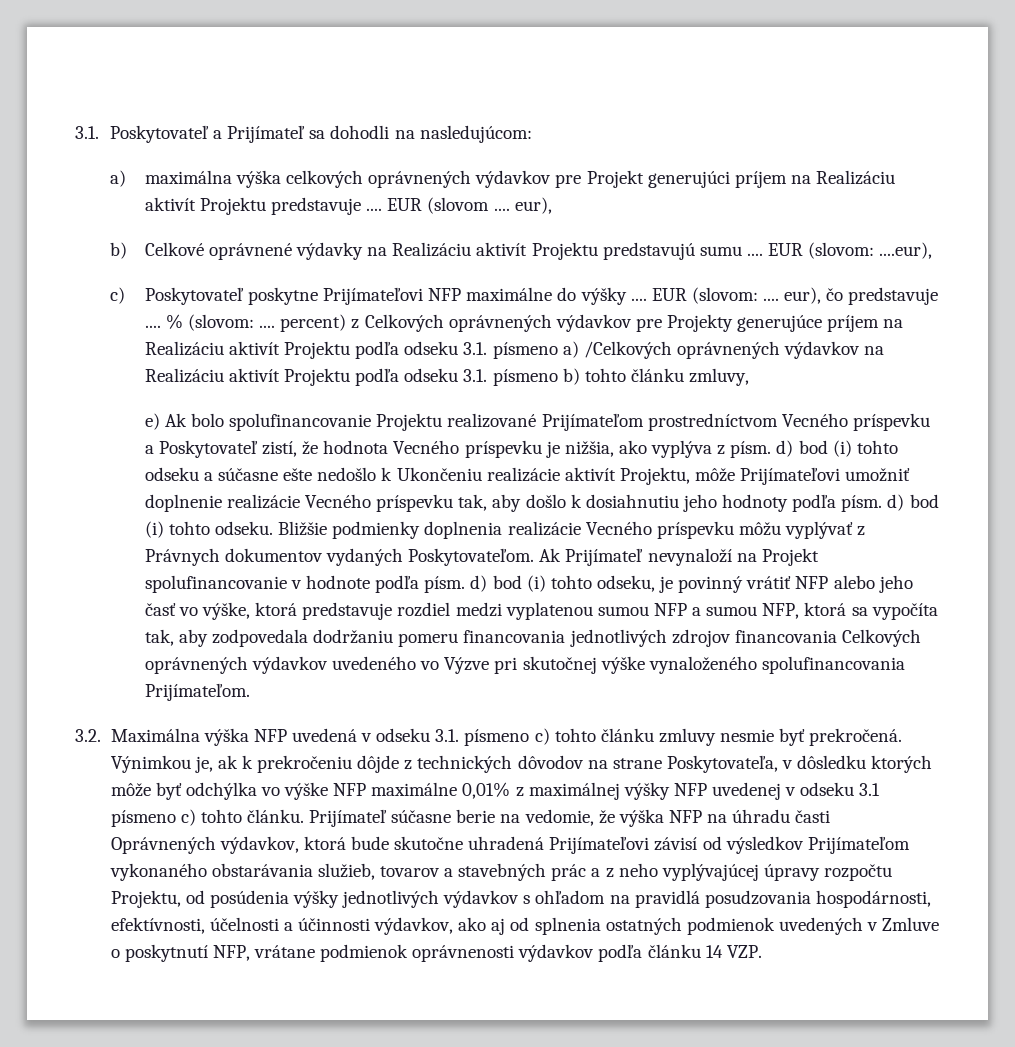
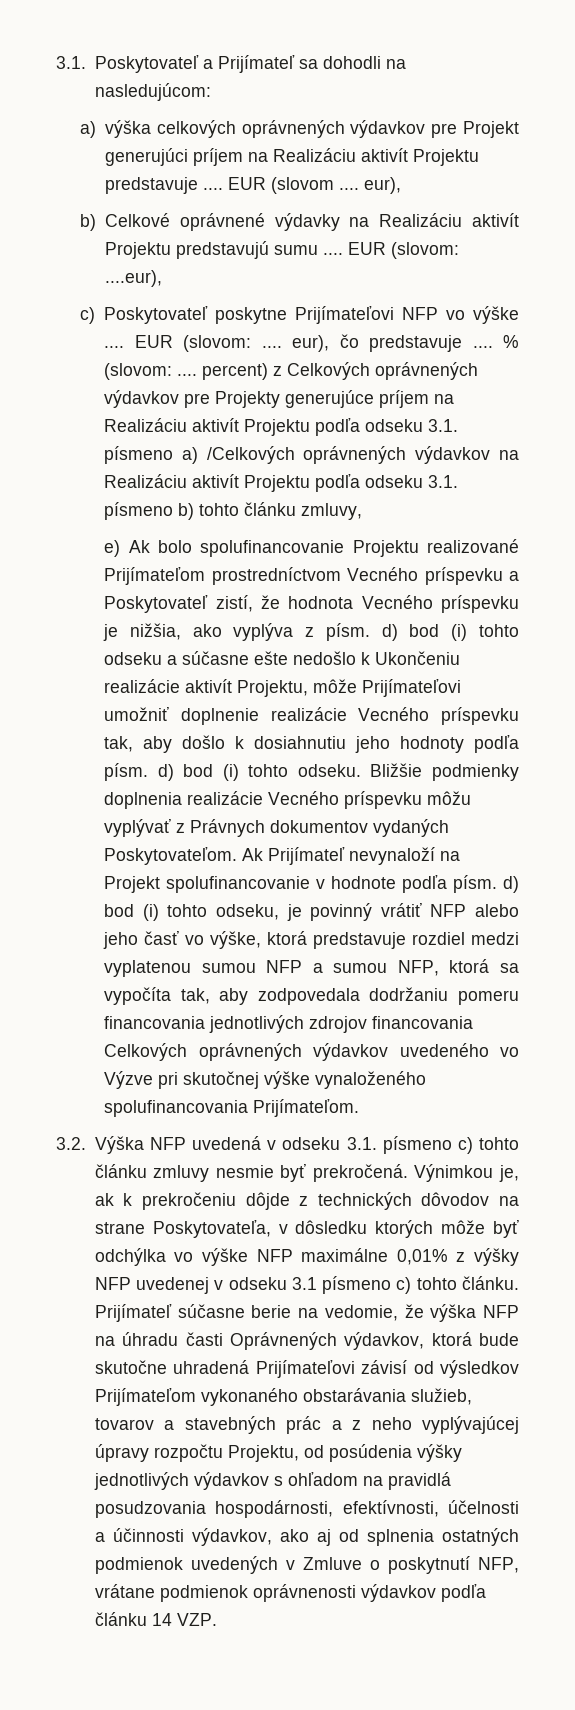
[144,170,232,184] maximálna -> (97, 129) none
[466,287,627,305] maximálne do výšky -> [446,306,519,324] vo výške
[110,728,249,746] Maximálna výška -> [94,1136,144,1154] Výška
[528,782,620,800] maximálnej -> (466, 1257) none

